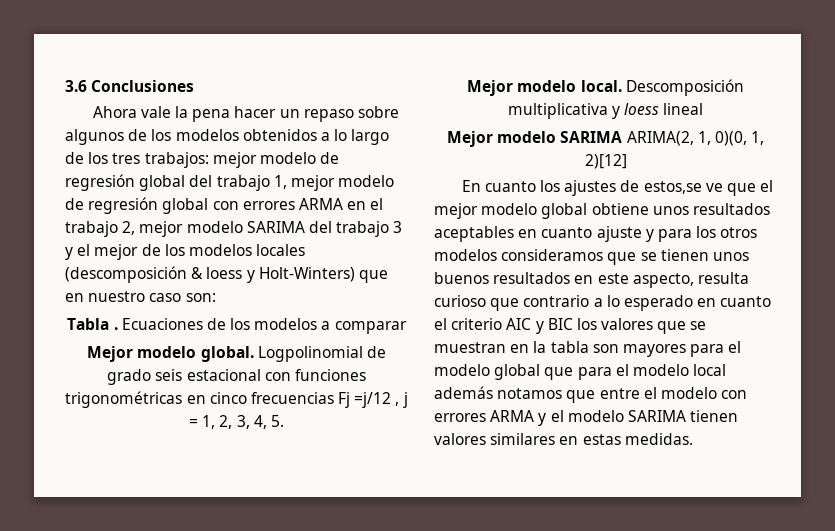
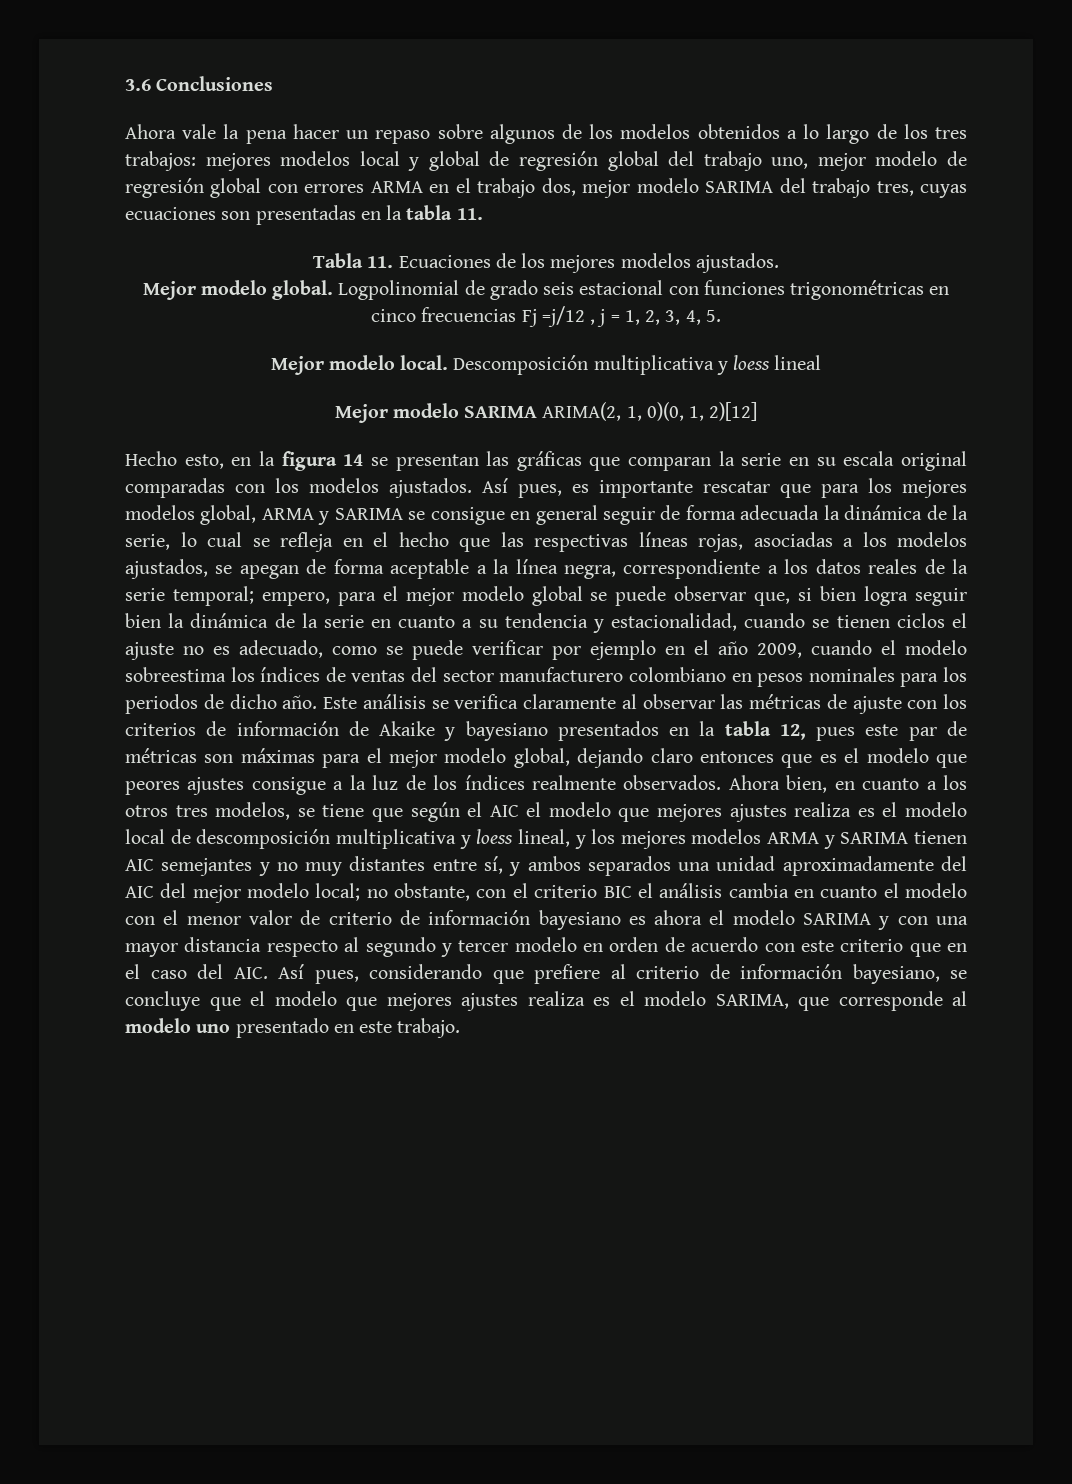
[212,152,316,168] mejor modelo -> [205,151,480,171] mejores modelos local y global
[273,175,287,189] 1, -> [771,157,809,169] uno,
[122,221,136,235] 2, -> [541,178,576,196] dos,
[393,221,403,233] [65,244,306,260] [65,266,388,283] [65,291,216,302] 3 y el mejor de los modelos locales (descomposición & loess y Holt-Winters) que en nuestro caso son: -> [876,181,967,198] [125,205,483,225] tres, cuyas ecuaciones son presentadas en la tabla 11.
[113,327,118,330] . -> [367,256,394,268] 11.
[254,318,407,334] modelos a comparar -> [550,253,779,273] mejores modelos ajustados.
[461,180,774,196] [434,203,770,219] [434,226,758,242] [434,249,749,265] [434,272,749,288] [434,295,772,311] [434,318,707,334] [434,341,742,357] [434,364,727,380] [434,386,748,403] [434,410,739,426] [434,433,693,445] En cuanto los ajustes de estos,se ve que el mejor modelo global obtiene unos resultados aceptables en cuanto ajuste y para los otros modelos consideramos que se tienen unos buenos resultados en este aspecto, resulta curioso que contrario a lo esperado en cuanto el criterio AIC y BIC los valores que se muestran en la tabla son mayores para el modelo global que para el modelo local además notamos que entre el modelo con errores ARMA y el modelo SARIMA tienen valores similares en estas medidas. -> [125,451,967,471] [125,478,967,498] [125,505,968,525] [125,532,967,552] [125,559,968,579] [125,586,967,606] [125,613,967,633] [125,640,967,660] [125,667,968,687] [125,694,967,714] [125,721,967,741] [125,748,967,768] [125,775,967,795] [125,802,968,822] [125,829,967,849] [125,856,968,876] [125,883,968,903] [125,910,968,930] [125,937,967,957] [125,964,967,984] [125,991,967,1011] [125,1018,461,1038] Hecho esto, en la figura 14 se presentan las gráficas que comparan la serie en su escala original comparadas con los modelos ajustados. Así pues, es importante rescatar que para los mejores modelos global, ARMA y SARIMA se consigue en general seguir de forma adecuada la dinámica de la serie, lo cual se refleja en el hecho que las respectivas líneas rojas, asociadas a los modelos ajustados, se apegan de forma aceptable a la línea negra, correspondiente a los datos reales de la serie temporal; empero, para el mejor modelo global se puede observar que, si bien logra seguir bien la dinámica de la serie en cuanto a su tendencia y estacionalidad, cuando se tienen ciclos el ajuste no es adecuado, como se puede verificar por ejemplo en el año 2009, cuando el modelo sobreestima los índices de ventas del sector manufacturero colombiano en pesos nominales para los periodos de dicho año. Este análisis se verifica claramente al observar las métricas de ajuste con los criterios de información de Akaike y bayesiano presentados en la tabla 12, pues este par de métricas son máximas para el mejor modelo global, dejando claro entonces que es el modelo que peores ajustes consigue a la luz de los índices realmente observados. Ahora bien, en cuanto a los otros tres modelos, se tiene que según el AIC el modelo que mejores ajustes realiza es el modelo local de descomposición multiplicativa y loess lineal, y los mejores modelos ARMA y SARIMA tienen AIC semejantes y no muy distantes entre sí, y ambos separados una unidad aproximadamente del AIC del mejor modelo local; no obstante, con el criterio BIC el análisis cambia en cuanto el modelo con el menor valor de criterio de información bayesiano es ahora el modelo SARIMA y con una mayor distancia respecto al segundo y tercer modelo en orden de acuerdo con este criterio que en el caso del AIC. Así pues, considerando que prefiere al criterio de información bayesiano, se concluye que el modelo que mejores ajustes realiza es el modelo SARIMA, que corresponde al modelo uno presentado en este trabajo.

